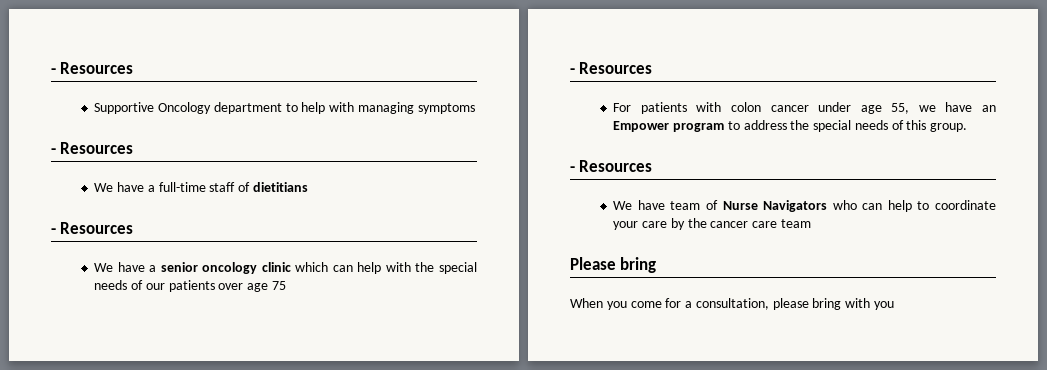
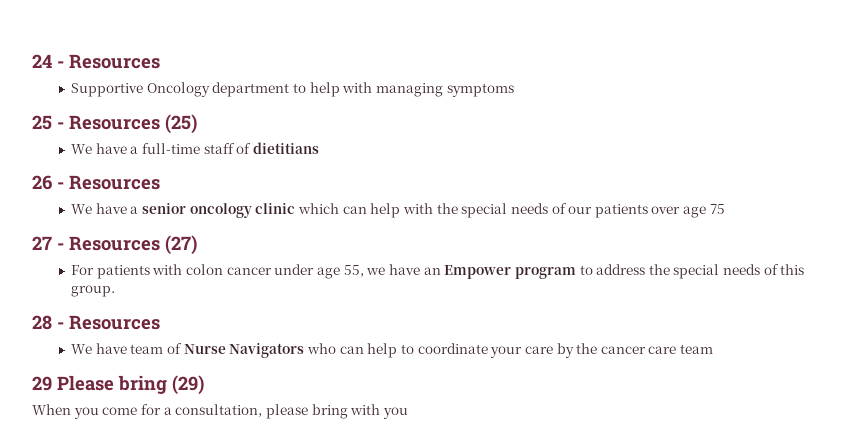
(51, 71) none -> [32,54,52,68] 24
[51,142,134,154] - Resources -> [32,114,197,134] 25 - Resources (25)
(308, 187) none -> [32,175,52,190] 26
[570,62,653,74] - Resources -> [32,235,197,255] 27 - Resources (27)
(968, 127) none -> [32,315,52,330] 28
(811, 223) none -> [32,376,52,391] 29
(657, 265) none -> [172,375,204,395] (29)

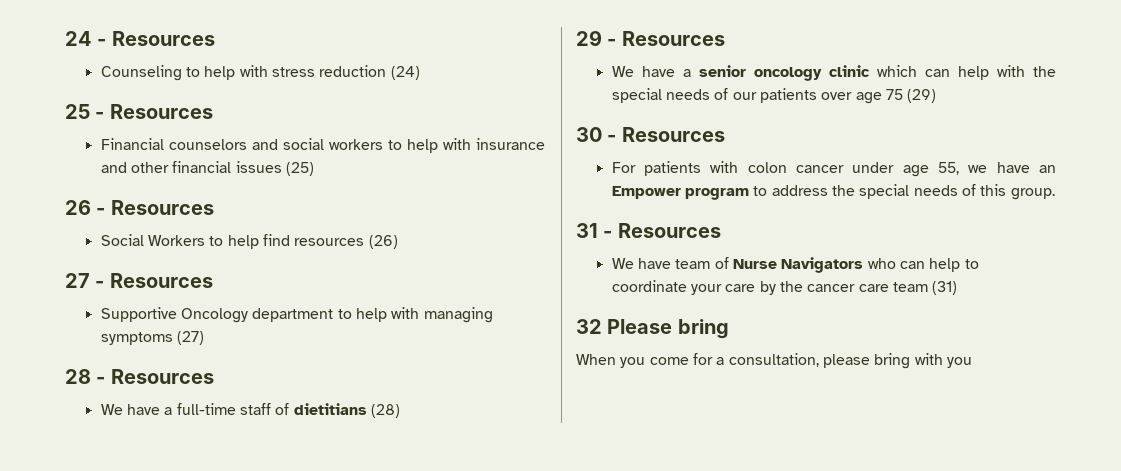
(160, 61) none -> [100,65,420,81] [65,104,213,119] [100,138,545,153] [100,161,315,176] [65,200,214,215] [100,234,398,249] [65,273,213,288] // Counseling to help with stress reduction (24) // 25 - Resources // Financial counselors and social workers to help with insurance and other financial issues (25) // 26 - Resources // Social Workers to help find resources (26) // 27 - Resources
[32,114,197,134] // 25 - Resources (25) -> [177,331,205,345] [65,369,214,384] (27) // 28 - Resources
[32,175,52,190] // 26 -> [371,404,401,418] [576,30,602,46] (28) // 29
[32,235,197,255] // 27 - Resources (27) -> [907,89,937,103] [576,127,725,142] (29) // 30 - Resources
[32,315,52,330] 28 -> [576,223,598,238] 31
[32,376,52,391] // 29 -> [932,281,958,295] [576,319,602,334] (31) // 32
[172,375,204,395] (29) -> (729, 329) none

